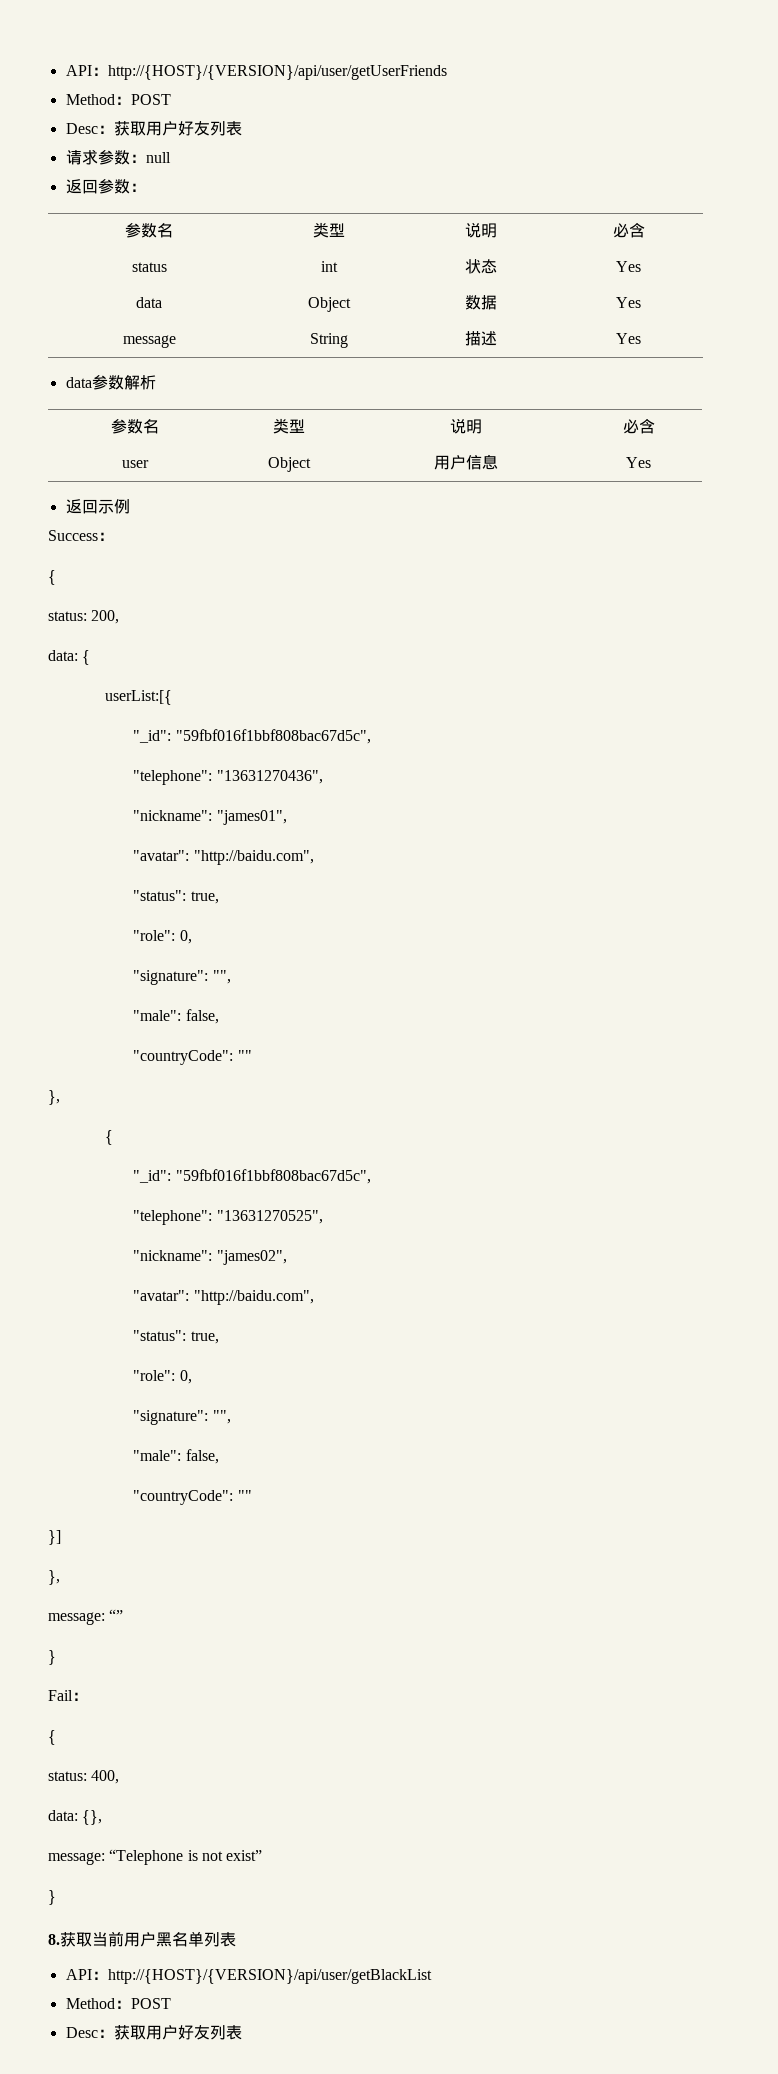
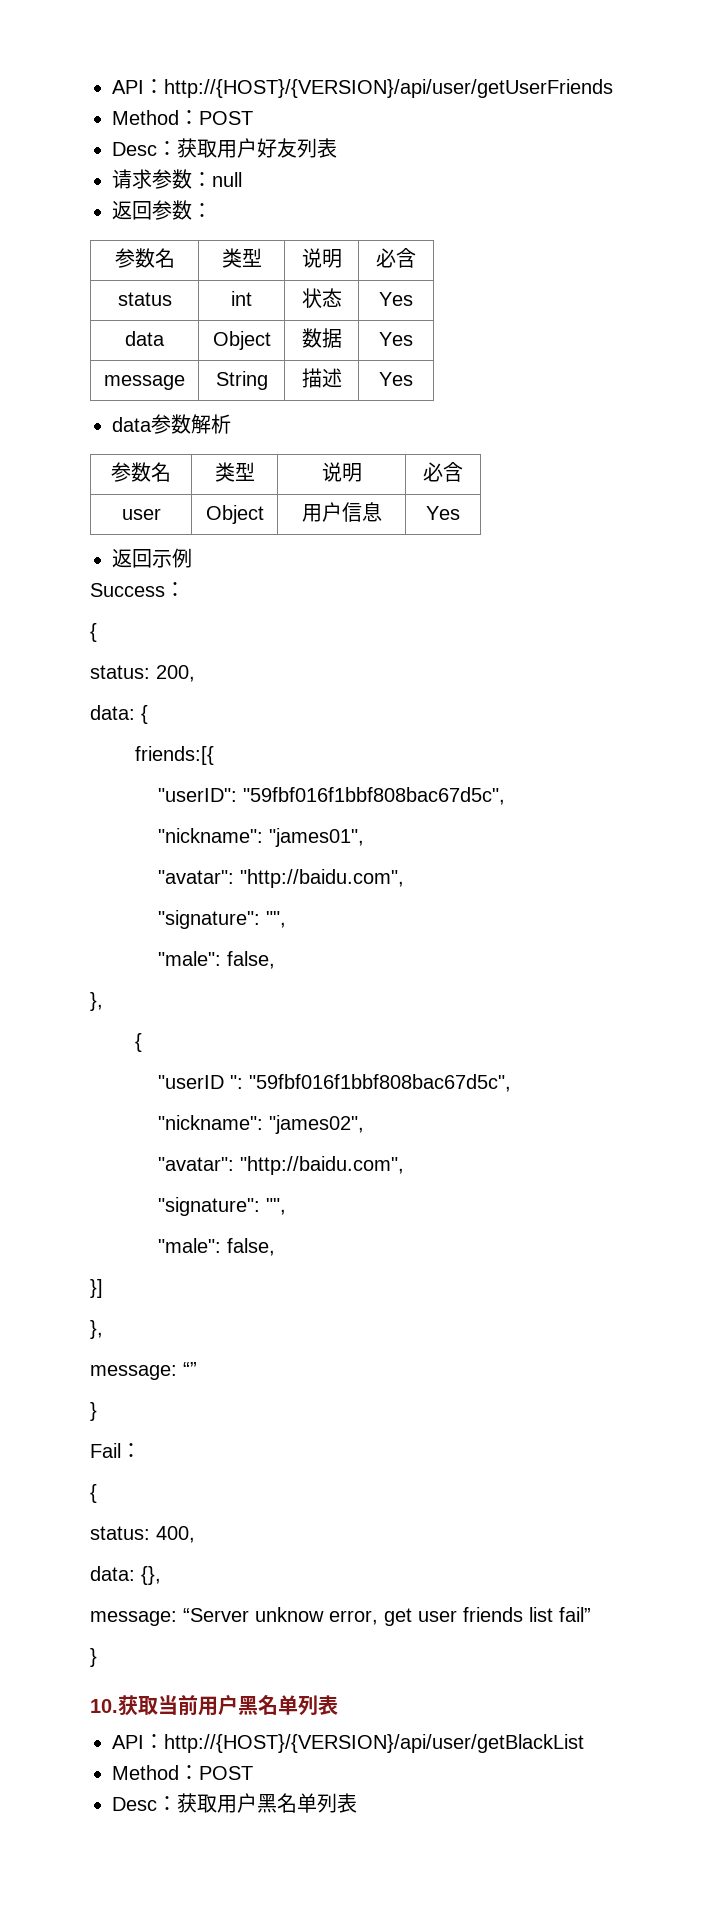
[104,690,172,705] [133,729,371,744] [133,770,323,785] userList:[{ // "_id": "59fbf016f1bbf808bac67d5c", // "telephone": "13631270436", -> [135,746,215,765] [158,787,506,805] friends:[{ // "userID": "59fbf016f1bbf808bac67d5c",
[133,890,219,904] [133,930,192,944] [133,970,231,985] [133,1009,219,1024] [133,1050,252,1065] // "status": true, // "role": 0, // "signature": "", // "male": false, // "countryCode": "" -> [158,910,287,929] [158,951,276,969] // "signature": "", // "male": false,
[133,1169,371,1184] [133,1210,323,1225] "_id": "59fbf016f1bbf808bac67d5c", // "telephone": "13631270525", -> [158,1074,512,1092] "userID ": "59fbf016f1bbf808bac67d5c",
[133,1330,219,1344] [133,1370,192,1384] [133,1410,231,1425] [133,1449,219,1464] [133,1490,252,1505] // "status": true, // "role": 0, // "signature": "", // "male": false, // "countryCode": "" -> [158,1197,287,1216] [158,1238,276,1256] // "signature": "", // "male": false,
[109,1849,263,1865] [48,1890,56,1905] [48,1934,60,1945] “Telephone is not exist” // } // 8. -> [183,1607,591,1626] [90,1648,97,1667] [90,1699,118,1713] “Server unknow error, get user friends list fail” // } // 10.
[177,2025,210,2040] 好友 -> [257,1793,317,1813] 黑名单

